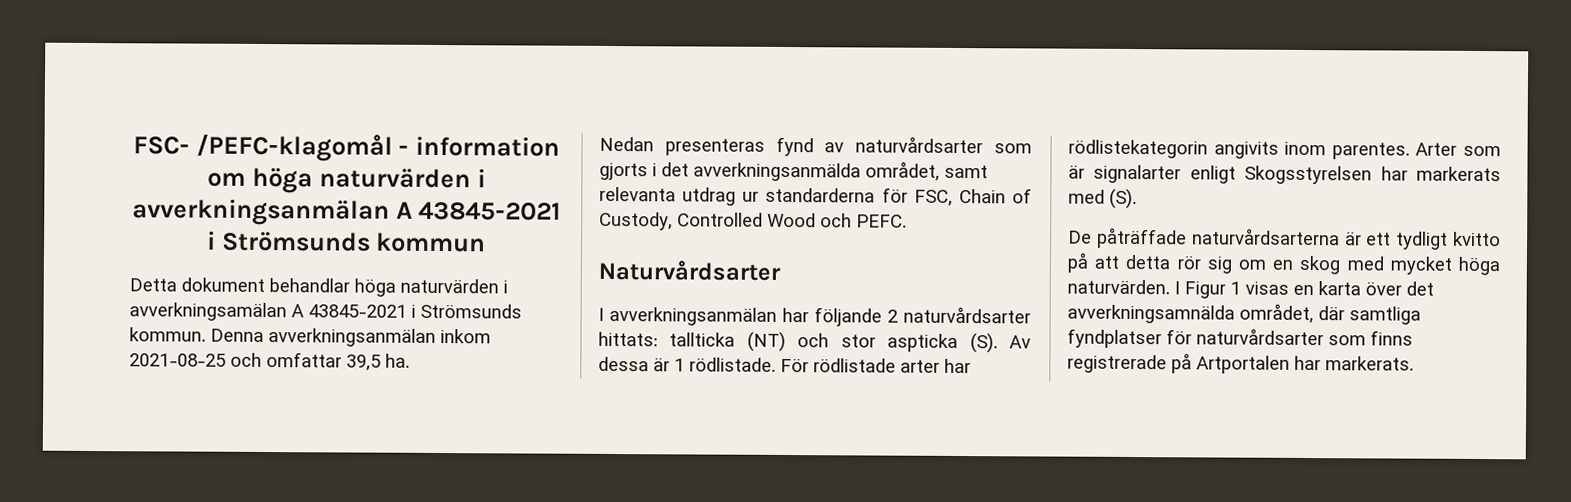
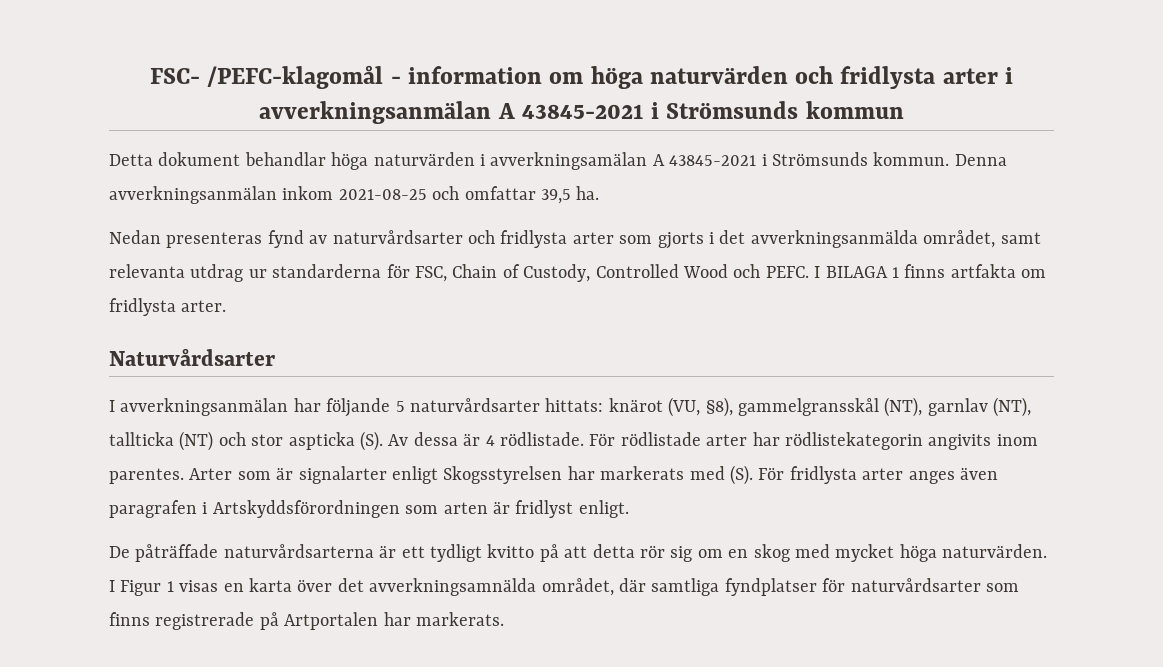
(471, 178) none -> [795,66,998,89] och fridlysta arter
(984, 145) none -> [468,230,614,248] och fridlysta arter
(907, 221) none -> [814,264,1047,278] [109,298,227,316] I BILAGA 1 finns artfakta om fridlysta arter.
[887,309,898,323] 2 -> [395,401,405,412] 5
(658, 339) none -> [608,397,1032,417] knärot (VU, §8), gammelgransskål (NT), garnlav (NT),
[674,358,685,372] 1 -> [485,435,495,446] 4
(1137, 199) none -> [758,466,998,484] [109,500,629,518] För fridlysta arter anges även paragrafen i Artskyddsförordningen som arten är fridlyst enligt.

